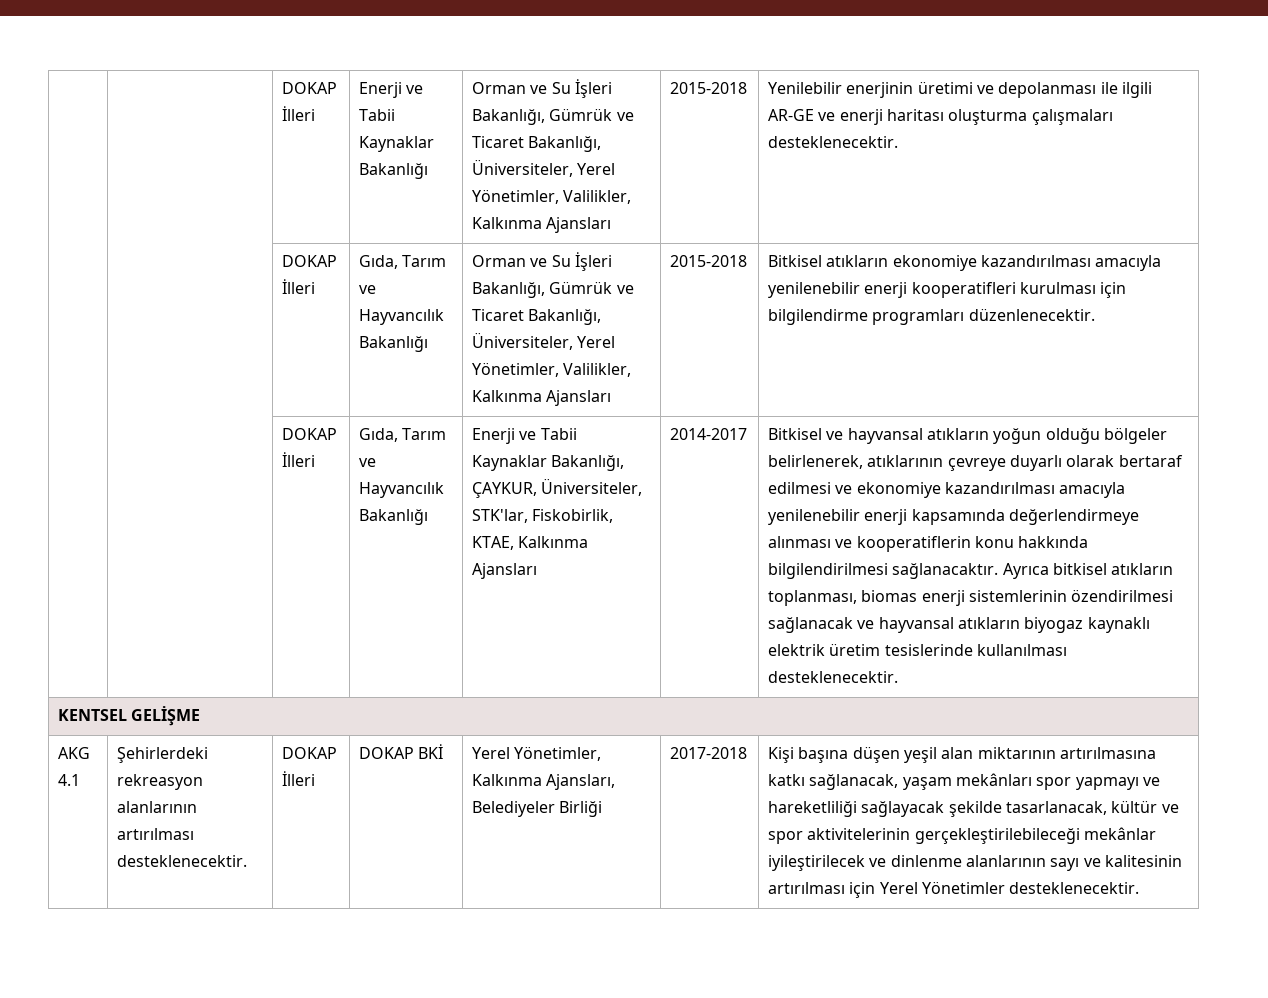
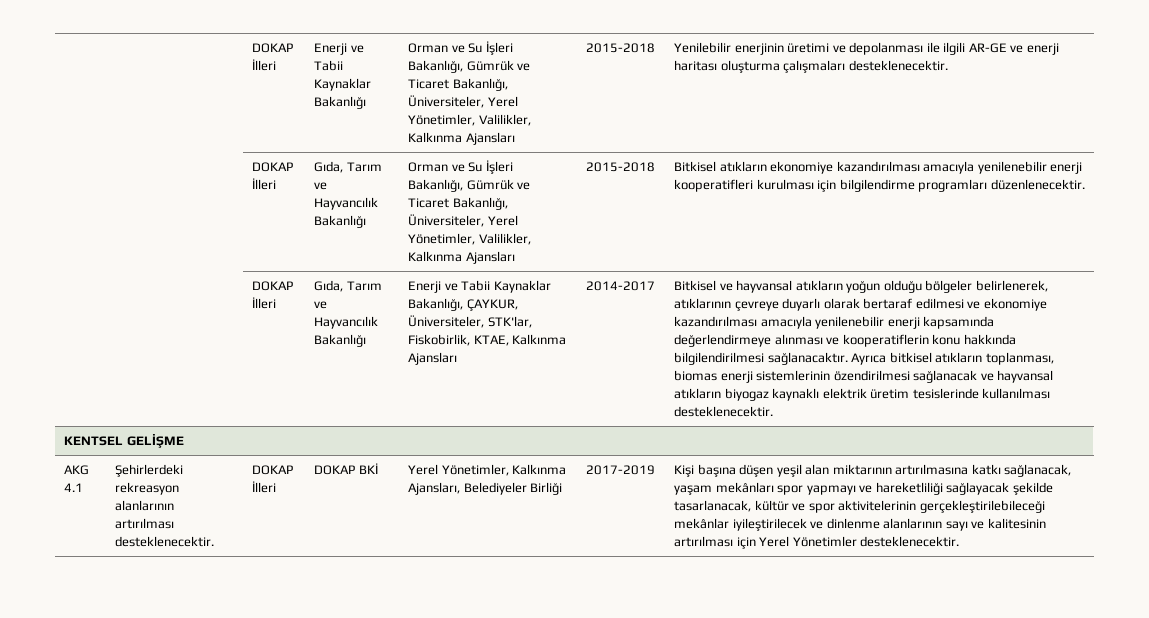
[669,747,747,759] 2017-2018 -> [586,465,656,475] 2017-2019

